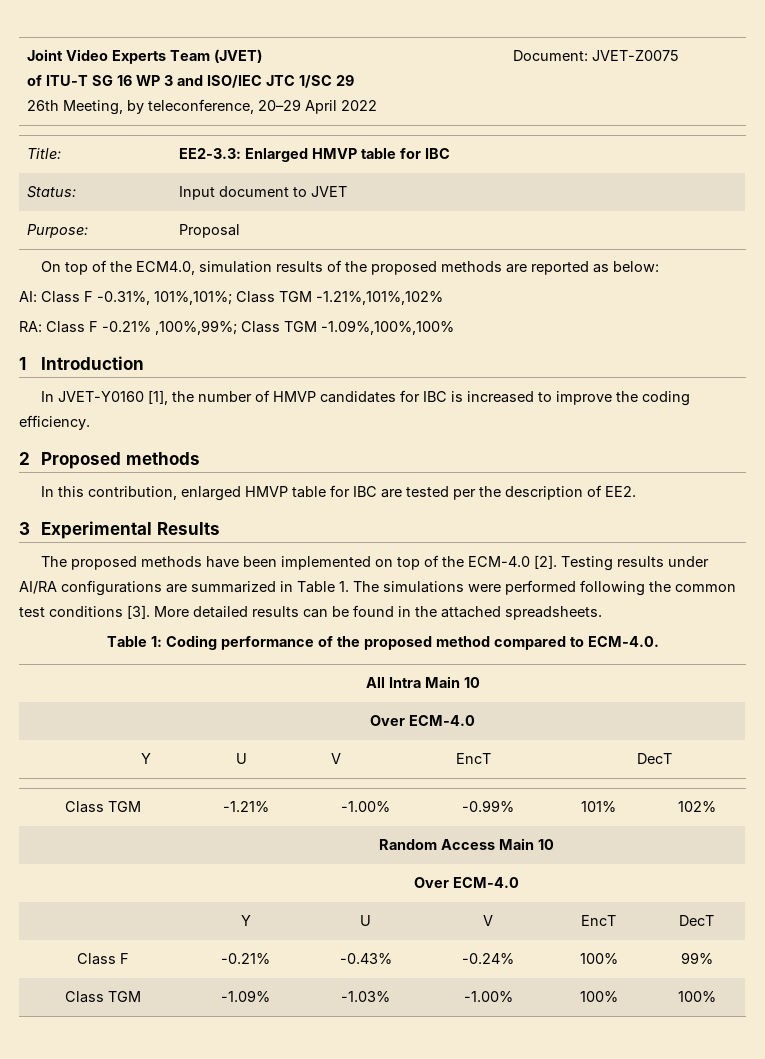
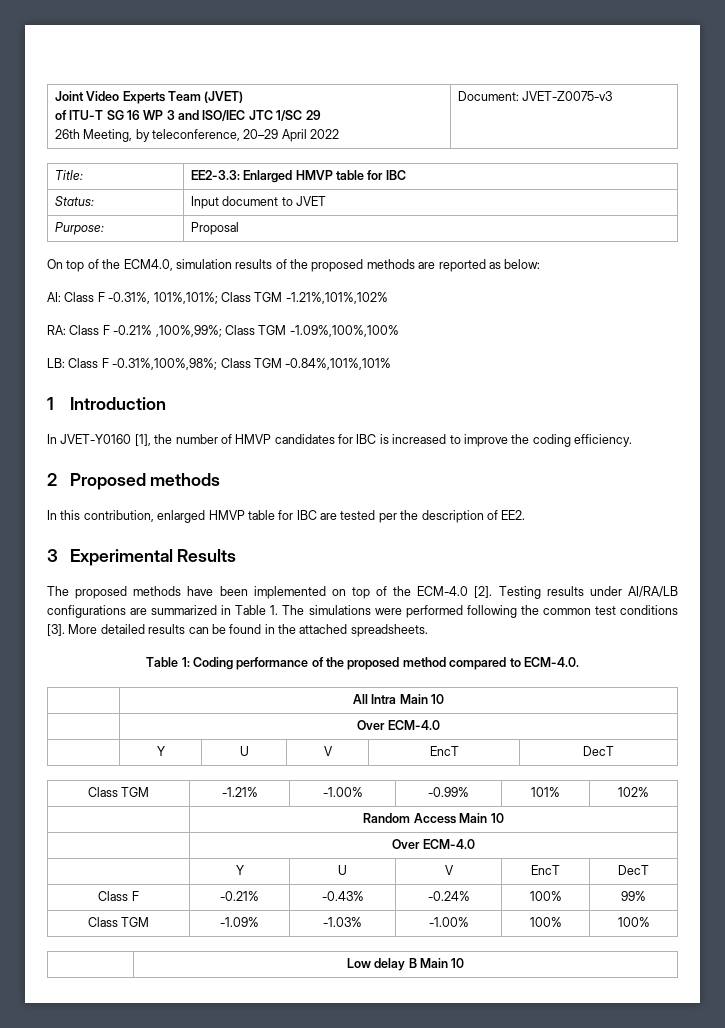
[591,50,679,61] JVET-Z0075 -> [522,91,613,101] JVET-Z0075-v3
(454, 327) none -> [47,358,392,370] // LB: Class F -0.31%,100%,98%; Class TGM -0.84%,101%,101%
[19,581,57,594] AI/RA -> [627,586,678,597] AI/RA/LB
(716, 996) none -> [346,958,465,971] // | Low delay B Main 10

